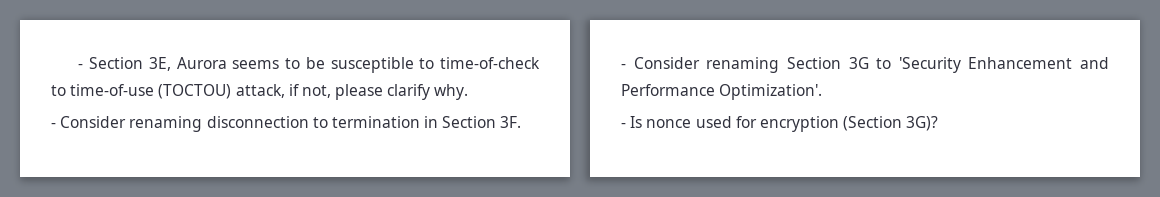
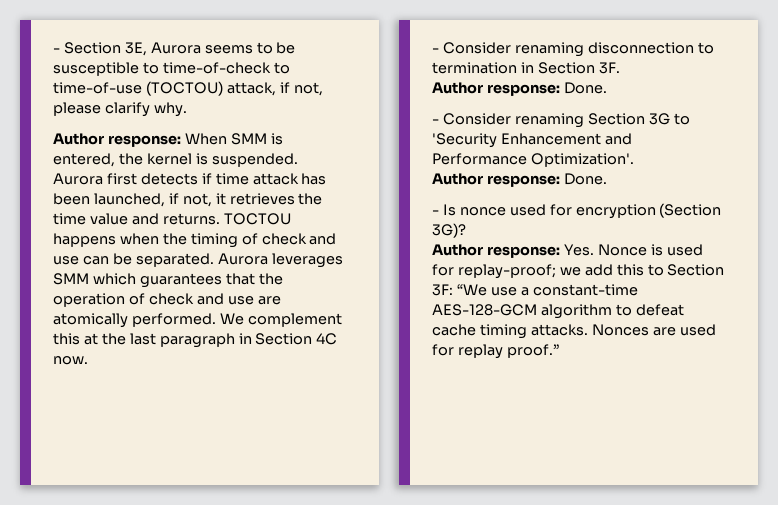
(469, 92) none -> [53,133,283,147] [53,153,298,167] [53,173,327,185] [53,193,323,207] [53,213,291,225] [53,233,337,248] [53,253,343,268] [53,273,283,288] [53,293,281,307] [53,313,342,328] [53,333,338,348] [53,356,88,365] // Author response: When SMM is entered, the kernel is suspended. Aurora first detects if time attack has been launched, if not, it retrieves the time value and returns. TOCTOU happens when the timing of check and use can be separated. Aurora leverages SMM which guarantees that the operation of check and use are atomically performed. We complement this at the last paragraph in Section 4C now.
(522, 122) none -> [432,82,607,96] // Author response: Done.
(823, 92) none -> [432,173,607,187] // Author response: Done.
(939, 123) none -> [432,244,703,258] [432,264,725,279] [432,284,638,296] [432,304,684,319] [432,324,716,339] [432,344,559,359] // Author response: Yes. Nonce is used for replay-proof; we add this to Section 3F: “We use a constant-time AES-128-GCM algorithm to defeat cache timing attacks. Nonces are used for replay proof.”

